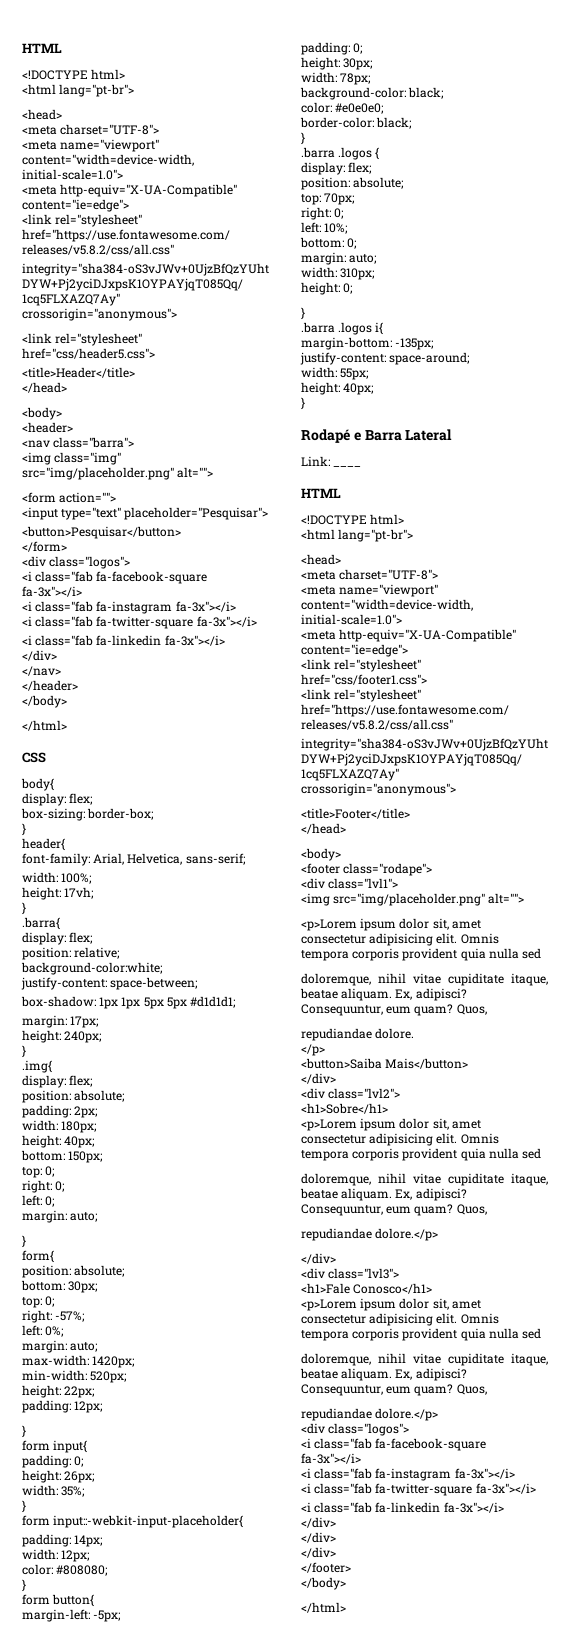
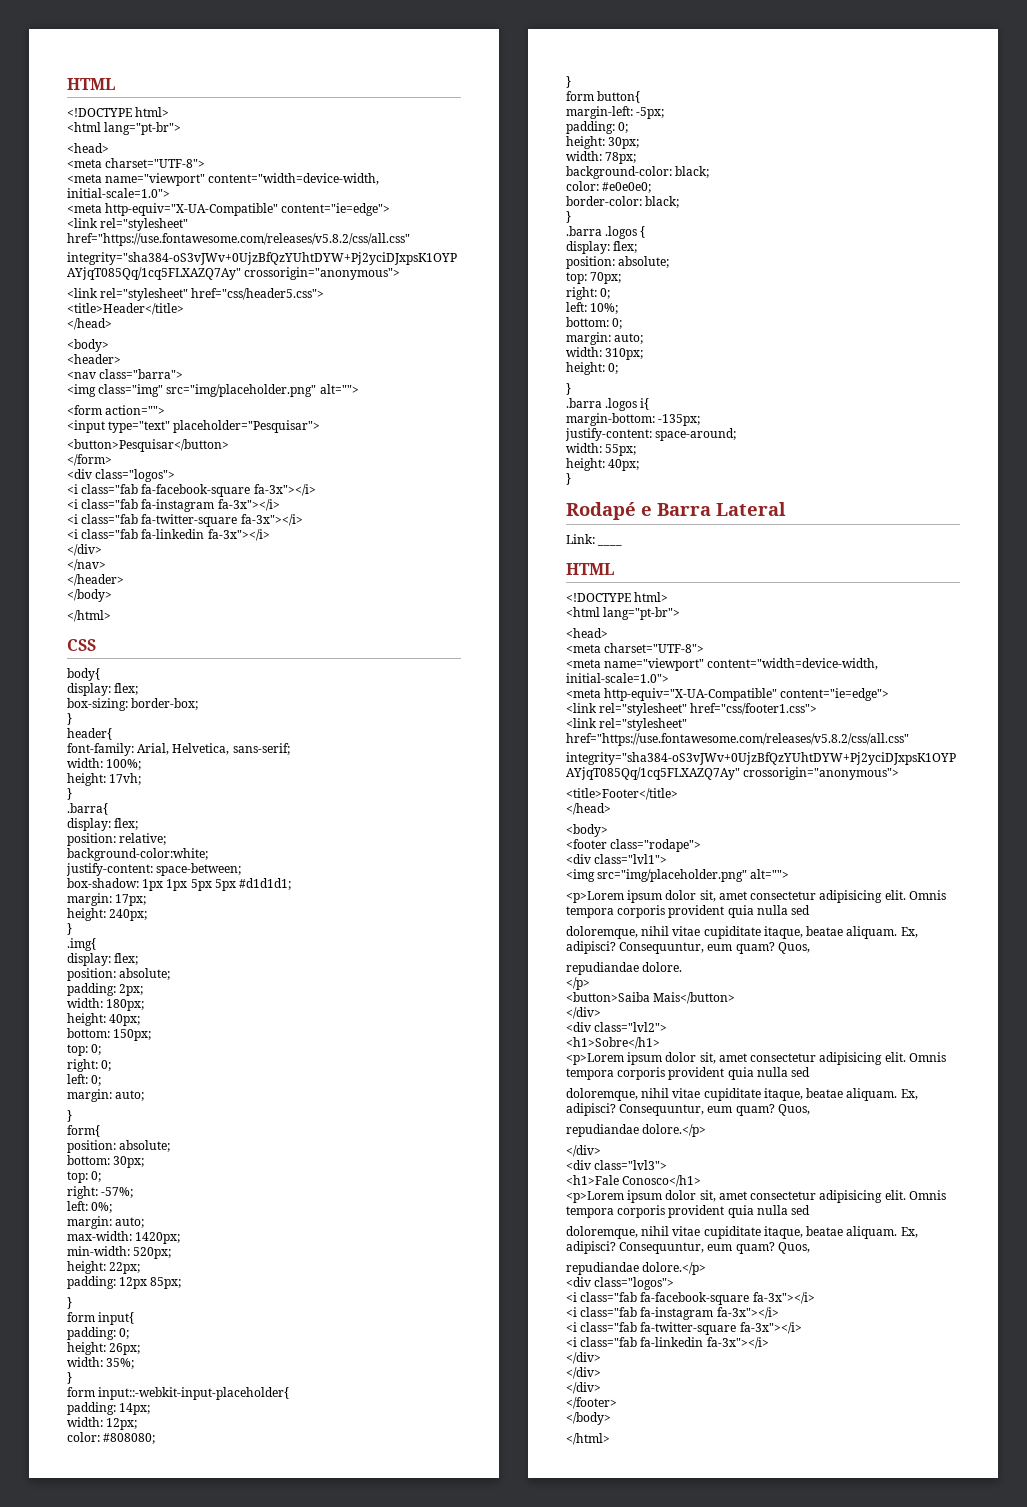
[74,1401,104,1413] 12px; -> [119,1277,182,1289] 12px 85px;

